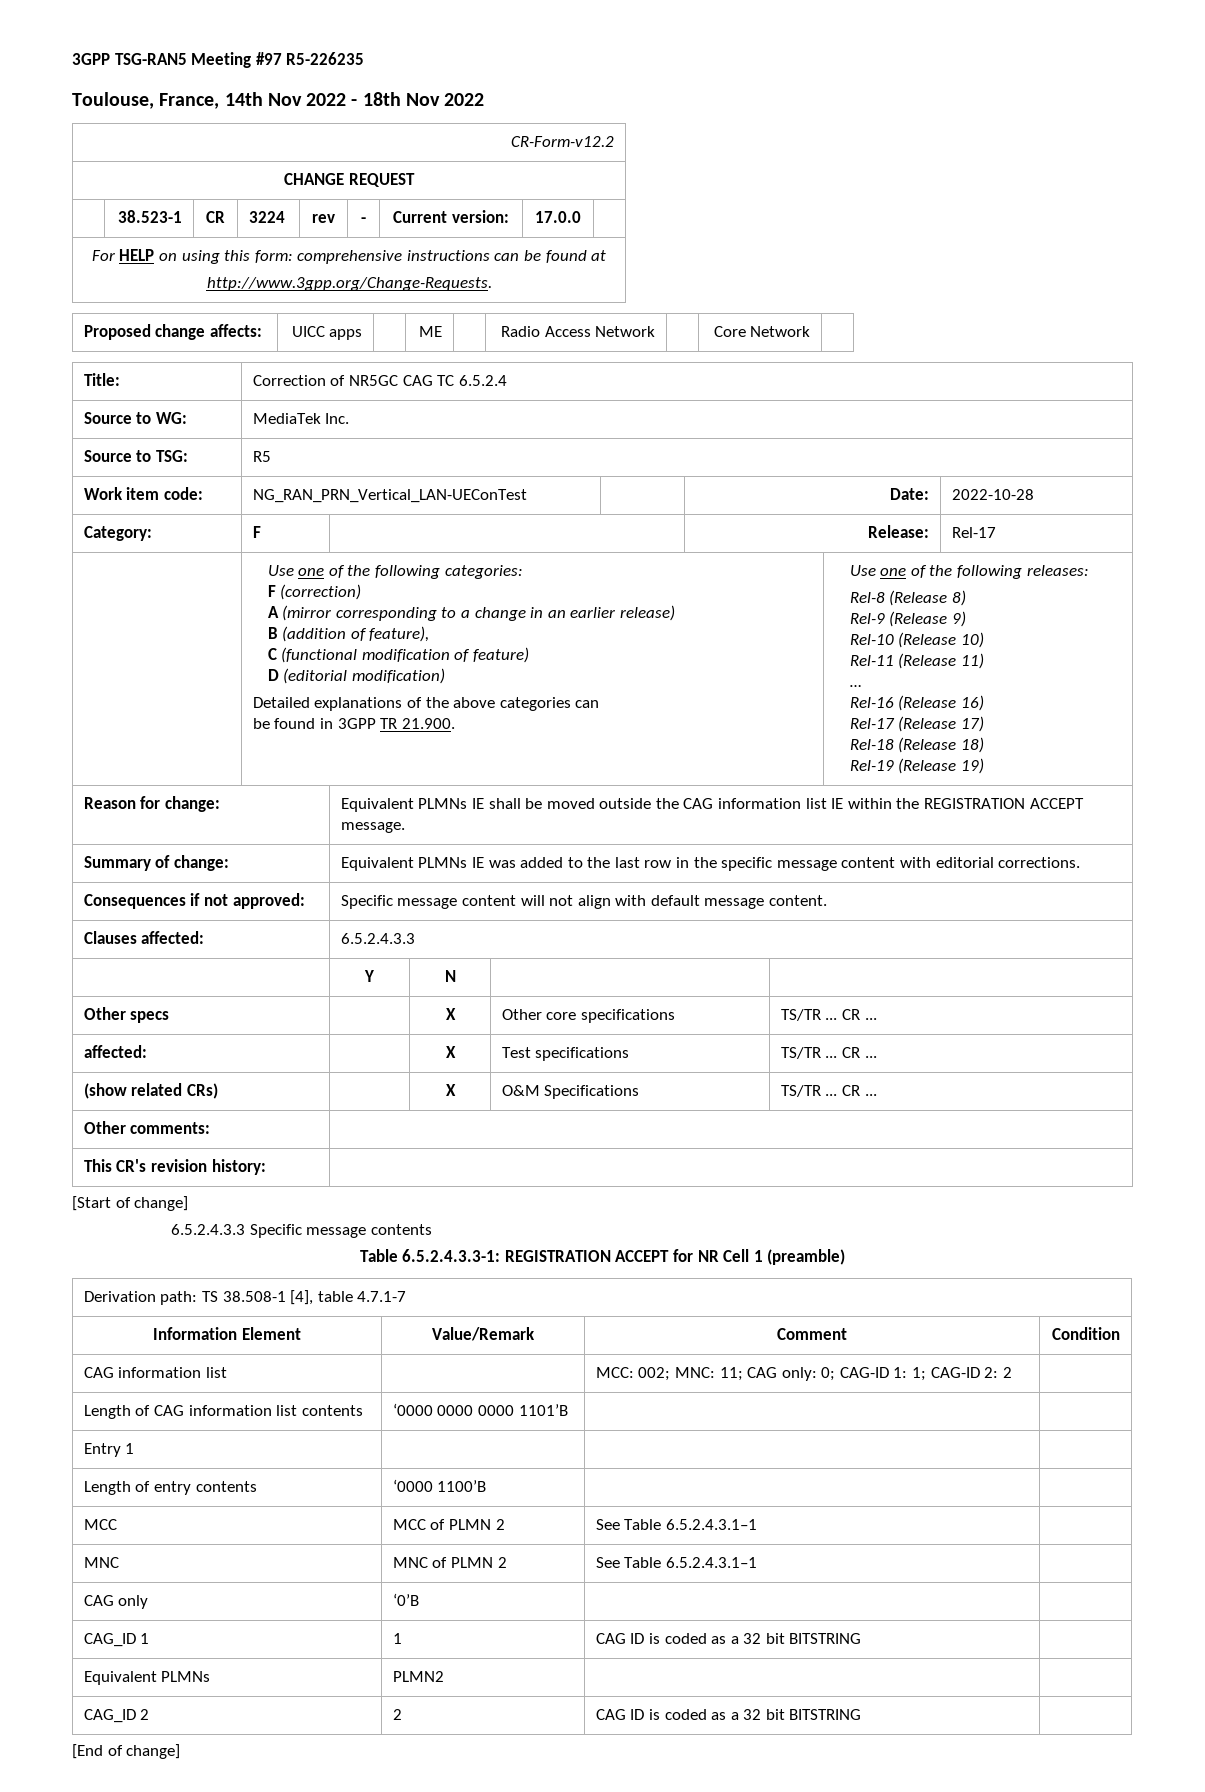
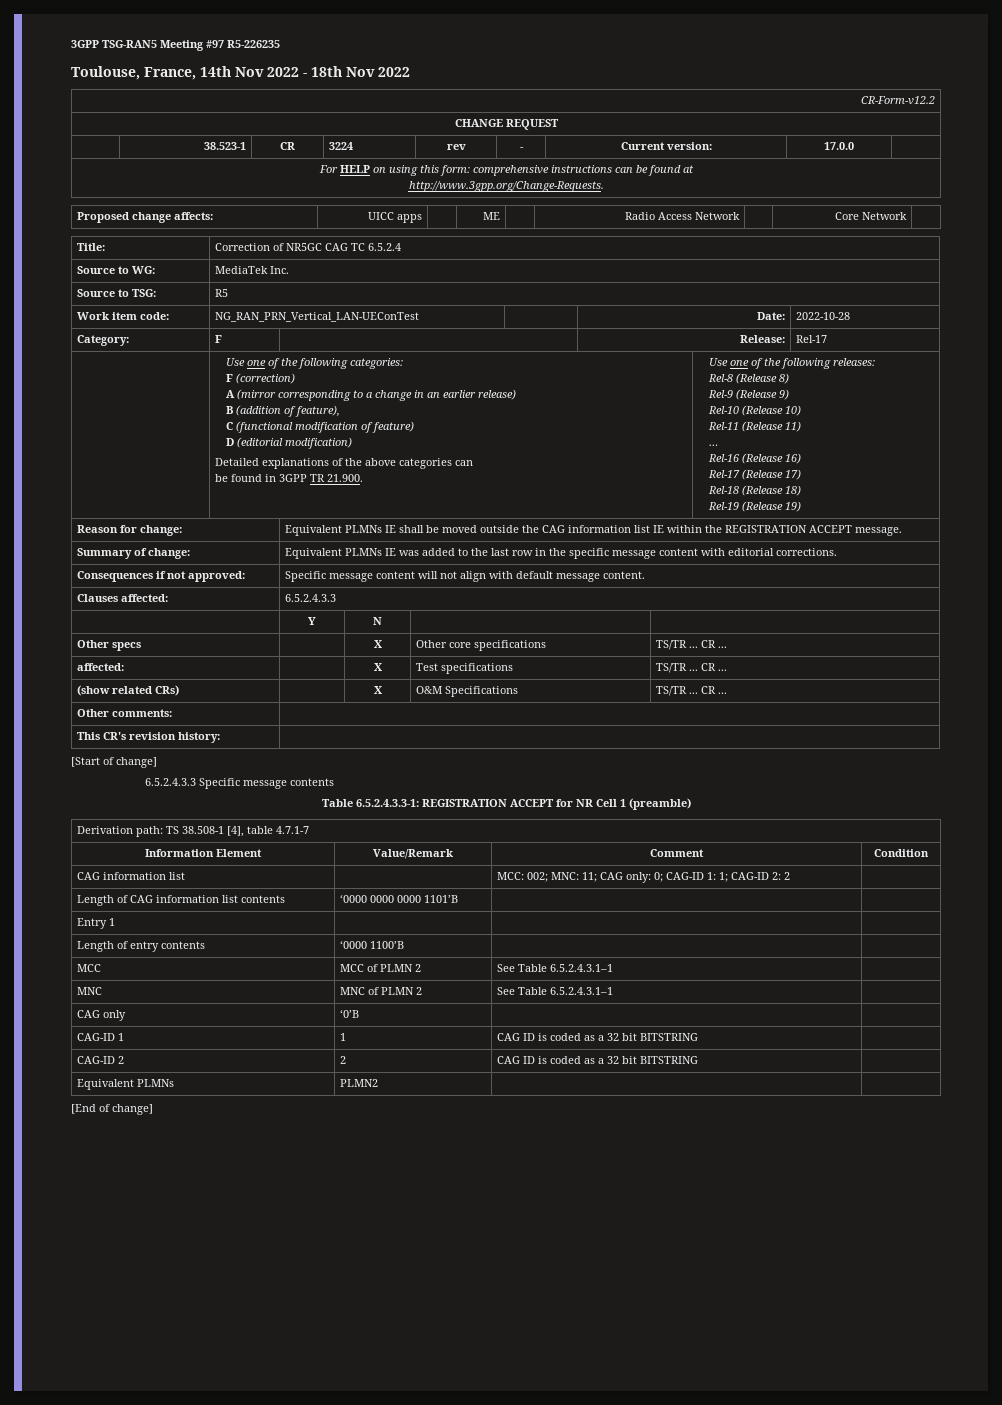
[83,1633,136,1647] CAG_ID -> [77,1033,116,1041] CAG-ID
[83,1671,211,1685] [392,1671,444,1682] [83,1709,150,1723] [392,1709,402,1720] [595,1709,862,1720] Equivalent PLMNs | PLMN2 | | // CAG_ID 2 | 2 | CAG ID is coded as a 32 bit BITSTRING -> [77,1056,125,1064] [340,1056,347,1064] [497,1056,699,1064] [77,1079,175,1090] [340,1079,379,1087] CAG-ID 2 | 2 | CAG ID is coded as a 32 bit BITSTRING | // Equivalent PLMNs | PLMN2 |

